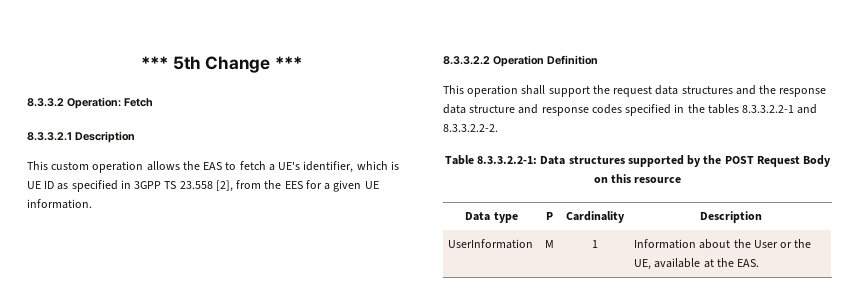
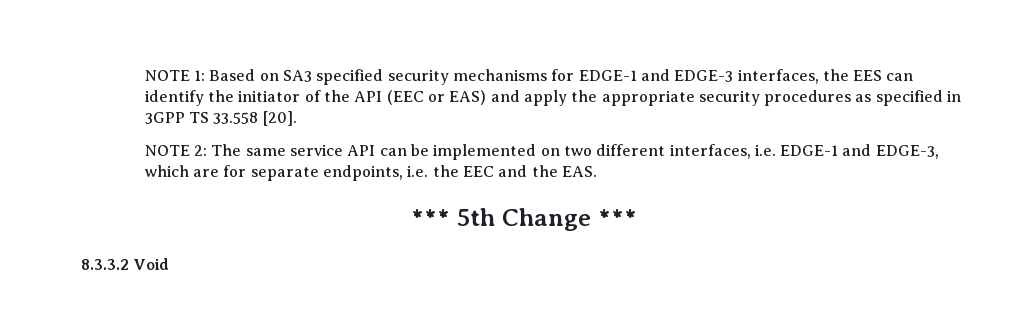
(140, 62) none -> [144,69,914,85] [144,90,962,106] [144,111,297,126] [144,144,939,160] [144,165,597,181] NOTE 1: Based on SA3 specified security mechanisms for EDGE-1 and EDGE-3 interfaces, the EES can identify the initiator of the API (EEC or EAS) and apply the appropriate security procedures as specified in 3GPP TS 33.558 [20]. // NOTE 2: The same service API can be implemented on two different interfaces, i.e. EDGE-1 and EDGE-3, which are for separate endpoints, i.e. the EEC and the EAS. //
[67,97,153,109] [27,131,135,143] [27,161,399,173] [27,180,379,192] [27,199,92,209] [443,55,598,67] [443,85,827,97] [443,104,818,116] [443,124,498,132] [444,155,832,167] [593,174,682,183] [465,212,518,223] [546,212,553,220] [565,211,625,223] [699,211,762,223] [448,239,534,249] [545,240,554,248] [591,240,598,248] [634,239,812,249] [634,258,760,270] Operation: Fetch // 8.3.3.2.1 Description // This custom operation allows the EAS to fetch a UE's identifier, which is UE ID as specified in 3GPP TS 23.558 [2], from the EES for a given UE information. // 8.3.3.2.2 Operation Definition // This operation shall support the request data structures and the response data structure and response codes specified in the tables 8.3.3.2.2-1 and 8.3.3.2.2-2. // Table 8.3.3.2.2-1: Data structures supported by the POST Request Body on this resource // Data type | P | Cardinality | Description // UserInformation | M | 1 | Information about the User or the UE, available at the EAS. -> [133,258,170,270] Void

